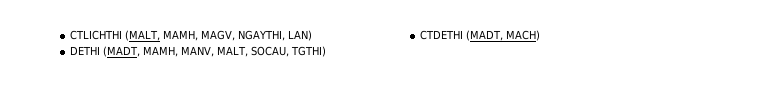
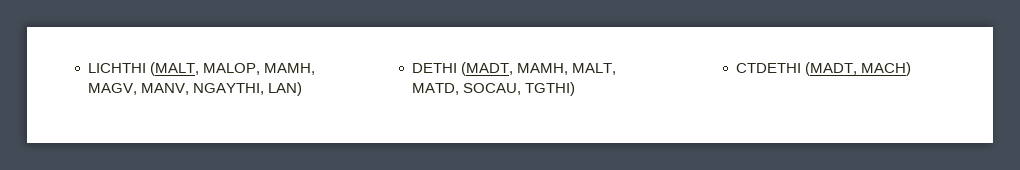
[69,30,160,41] CTLICHTHI (MALT, -> [88,62,261,76] LICHTHI (MALT, MALOP,
(235, 35) none -> [141,83,190,95] MANV,
[180,46,248,57] MANV, MALT, -> [572,63,617,75] [412,83,460,95] MALT, MATD,

